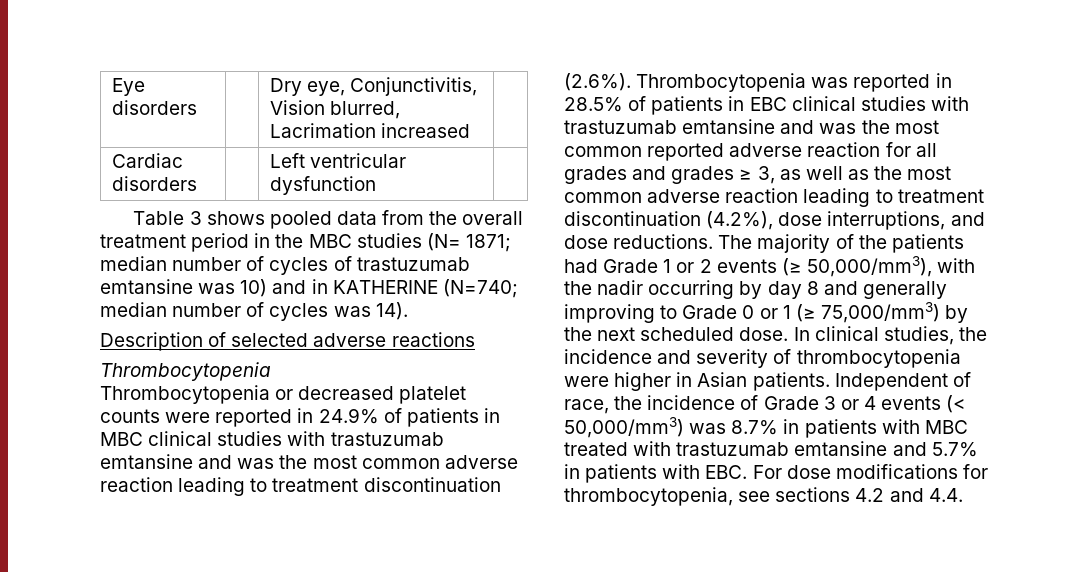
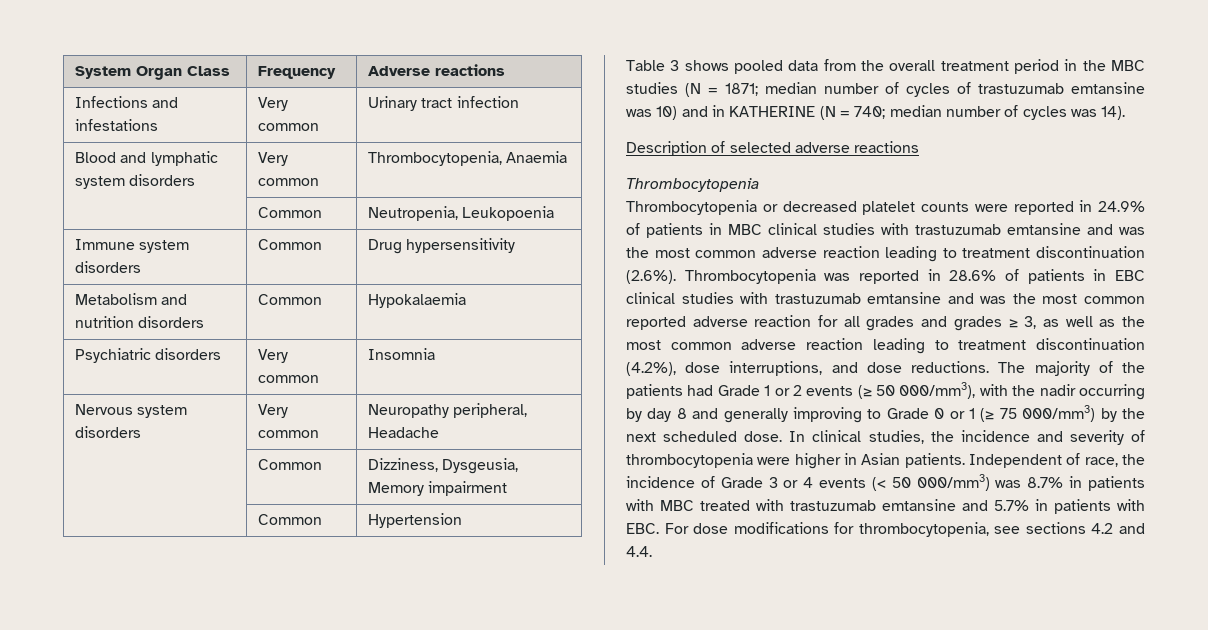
[112,78,146,96] [112,100,198,115] [270,77,478,96] [270,100,401,119] [270,123,471,138] [112,153,184,168] [112,176,198,191] [270,153,407,168] [270,176,377,195] Eye disorders | | Dry eye, Conjunctivitis, Vision blurred, Lacrimation increased | // Cardiac disorders | | Left ventricular dysfunction | -> [74,66,230,80] [257,66,336,79] [367,64,505,76] [74,96,179,108] [74,119,158,131] [257,97,288,111] [257,123,319,131] [367,96,519,111] [74,151,218,166] [74,174,196,189] [257,152,288,166] [257,178,319,186] [367,151,568,166] [257,207,322,218] [367,206,555,221] [74,239,190,253] [74,261,141,273] [257,239,322,250] [367,238,516,254] [74,293,188,305] [74,316,205,328] [257,294,322,305] [367,293,466,308] [74,348,222,363] [257,349,288,363] [257,375,319,383] [367,348,435,360] [74,404,188,418] [74,426,141,438] [257,404,288,418] [257,430,319,438] [367,403,528,418] [367,427,439,438] [257,459,322,470] [367,458,519,474] [367,481,508,496] [257,514,322,525] [367,513,462,528] System Organ Class | Frequency | Adverse reactions // Infections and infestations | Very common | Urinary tract infection // Blood and lymphatic system disorders | Very common | Thrombocytopenia, Anaemia // | Common | Neutropenia, Leukopoenia // Immune system disorders | Common | Drug hypersensitivity // Metabolism and nutrition disorders | Common | Hypokalaemia // Psychiatric disorders | Very common | Insomnia // Nervous system disorders | Very common | Neuropathy peripheral, Headache // | Common | Dizziness, Dysgeusia, Memory impairment // | Common | Hypertension
[426,233,461,251] (N= -> [685,83,718,97] (N =
[442,279,518,298] (N=740; -> [819,106,886,120] (N = 740;
[564,97,623,112] 28.5% -> [949,270,997,281] 28.6%
[806,256,932,277] 50,000/mm3), -> [876,382,976,399] 50 000/mm3),
[820,302,940,323] 75,000/mm3) -> [999,405,1096,422] 75 000/mm3)
[564,417,684,438] 50,000/mm3) -> [891,474,990,491] 50 000/mm3)

